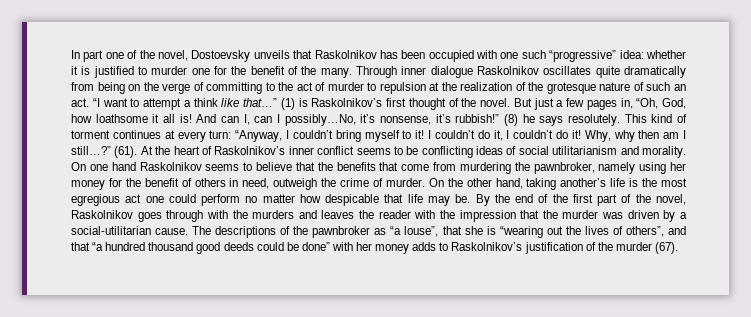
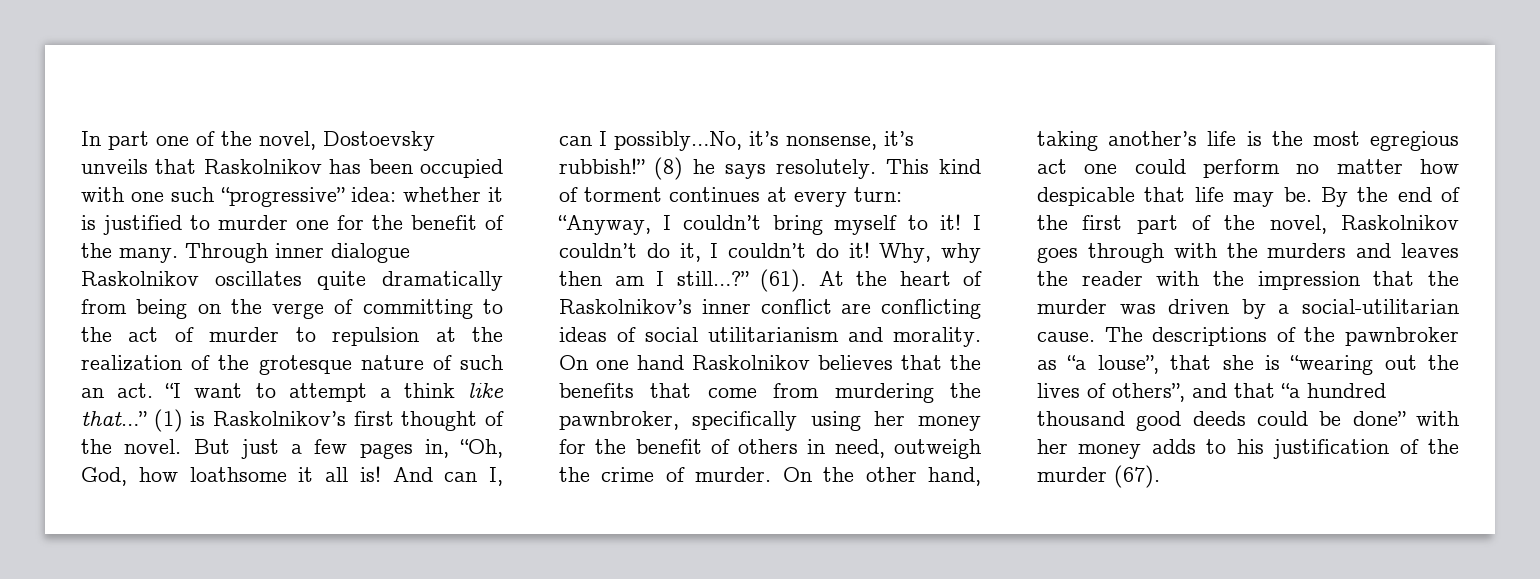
[356,146,419,155] seems to be -> [841,303,872,314] are
[205,162,292,171] seems to believe -> [818,355,893,370] believes
[598,162,636,174] namely -> [692,411,798,431] specifically
[451,242,523,251] Raskolnikov’s -> [1236,439,1264,454] his

